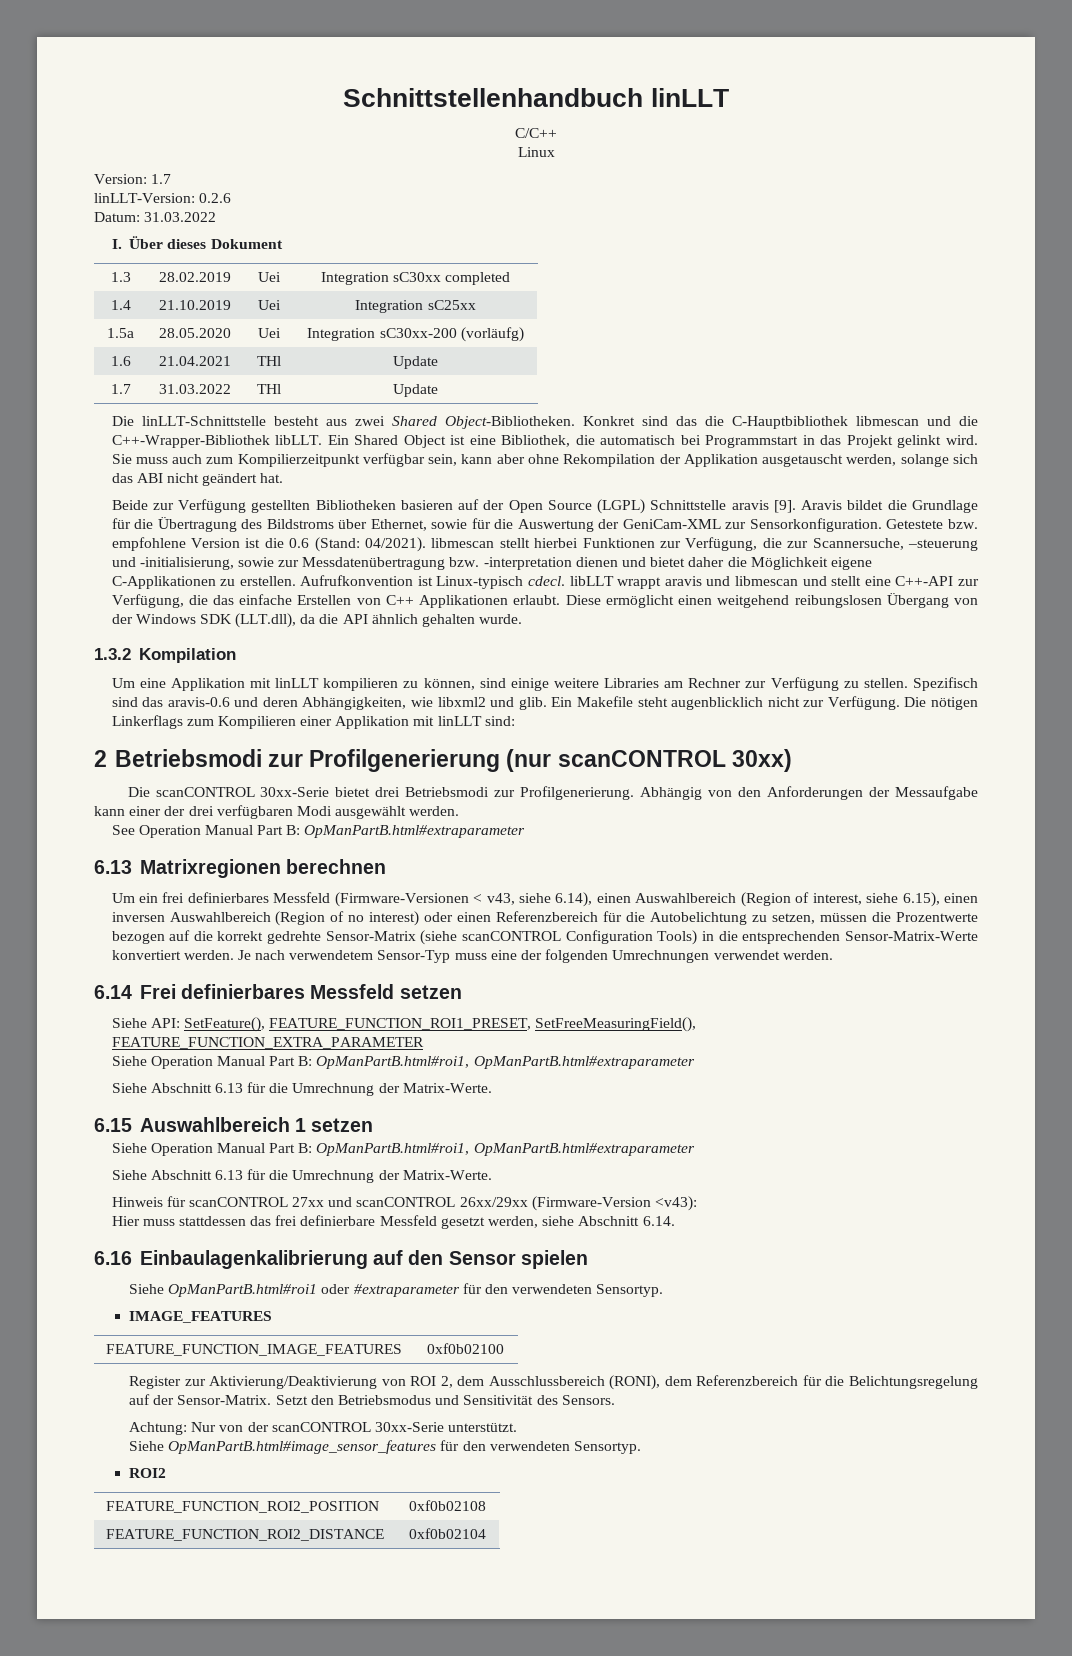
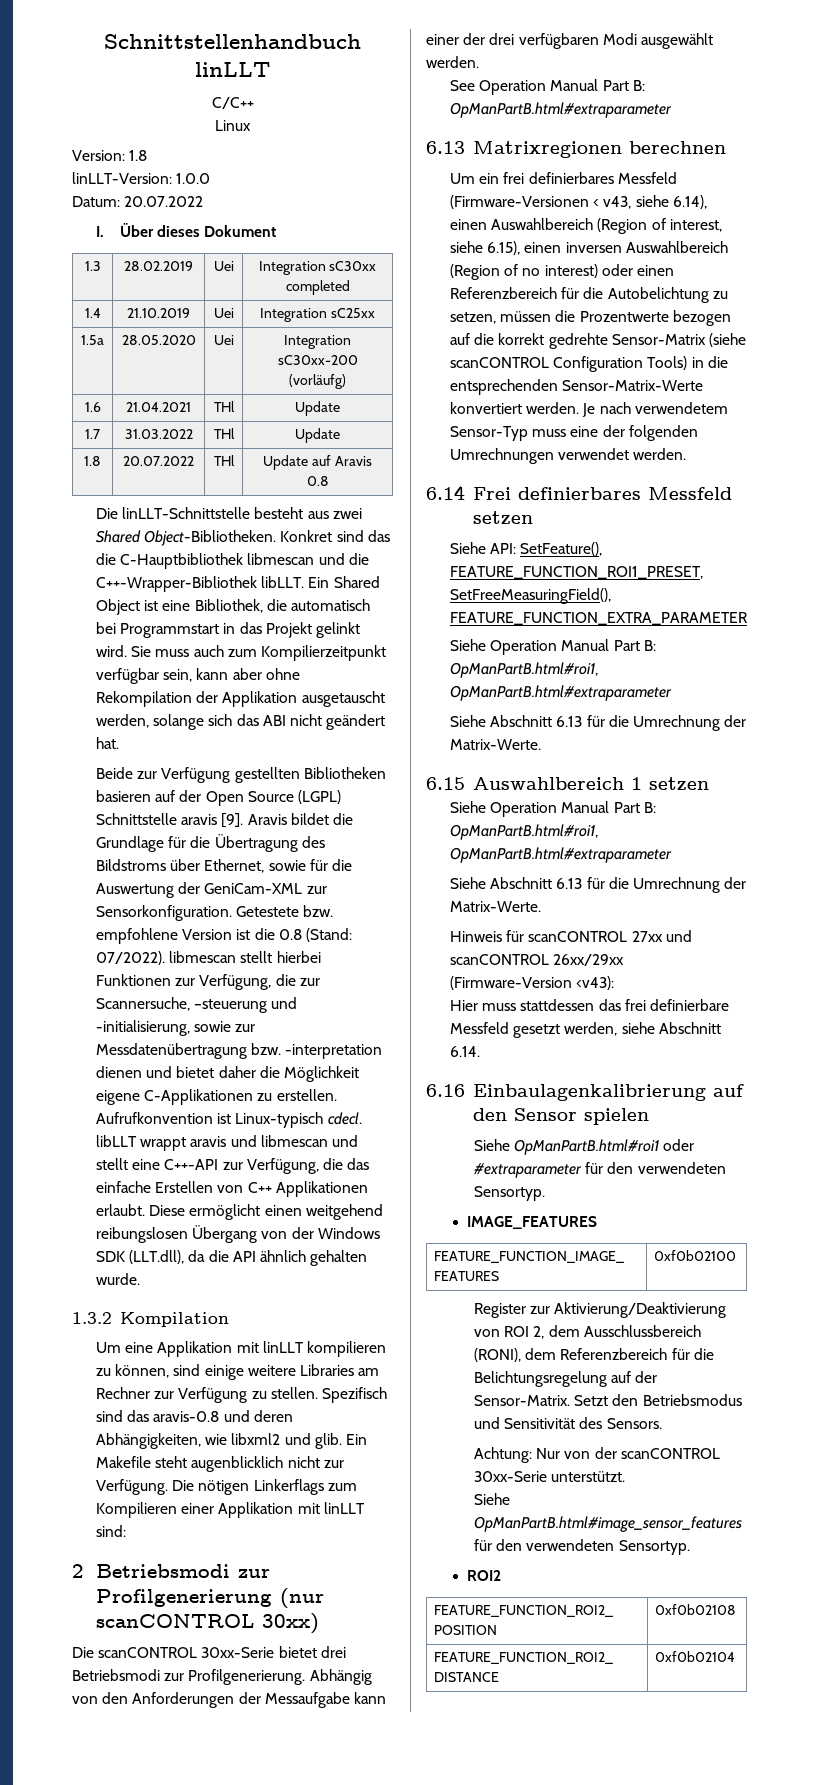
[151,174,172,184] 1.7 -> [129,150,148,161] 1.8
[199,193,232,203] 0.2.6 -> [176,173,211,184] 1.0.0
[144,212,217,222] 31.03.2022 -> [124,196,204,207] 20.07.2022
(438, 390) none -> [84,456,101,466] [123,456,194,466] [213,455,235,466] [263,455,372,470] [306,476,329,486] // 1.8 | 20.07.2022 | THl | Update auf Aravis 0.8
[289,537,426,552] 0.6 (Stand: 04/2021). -> [278,928,352,942] [96,951,166,965] 0.8 (Stand: 07/2022).
[167,697,230,707] aravis-0.6 -> [153,1411,220,1422] aravis-0.8

